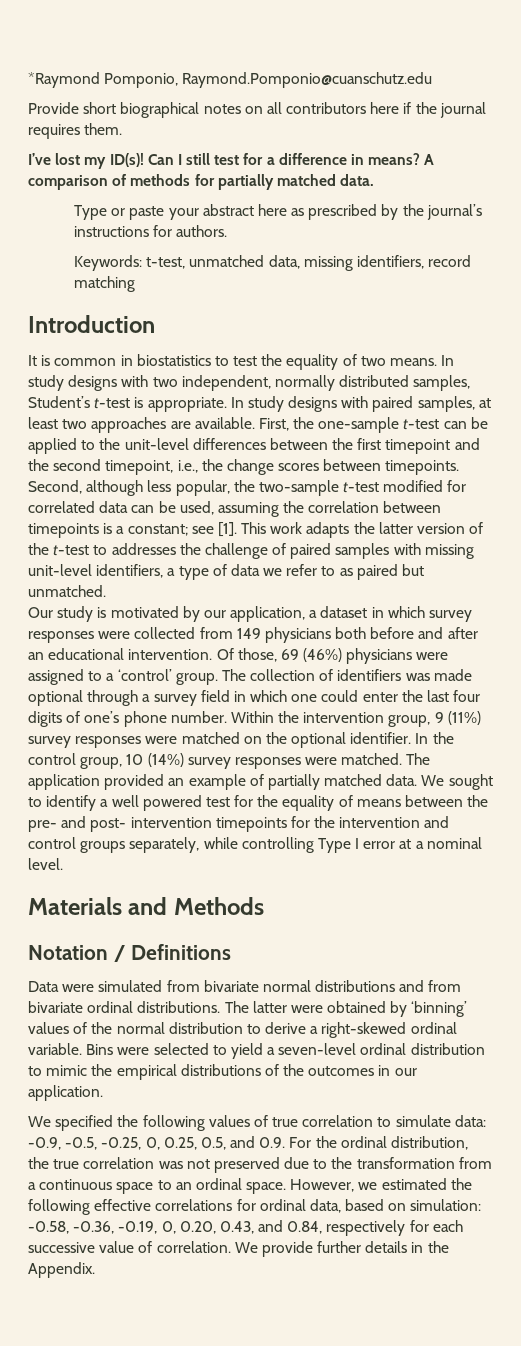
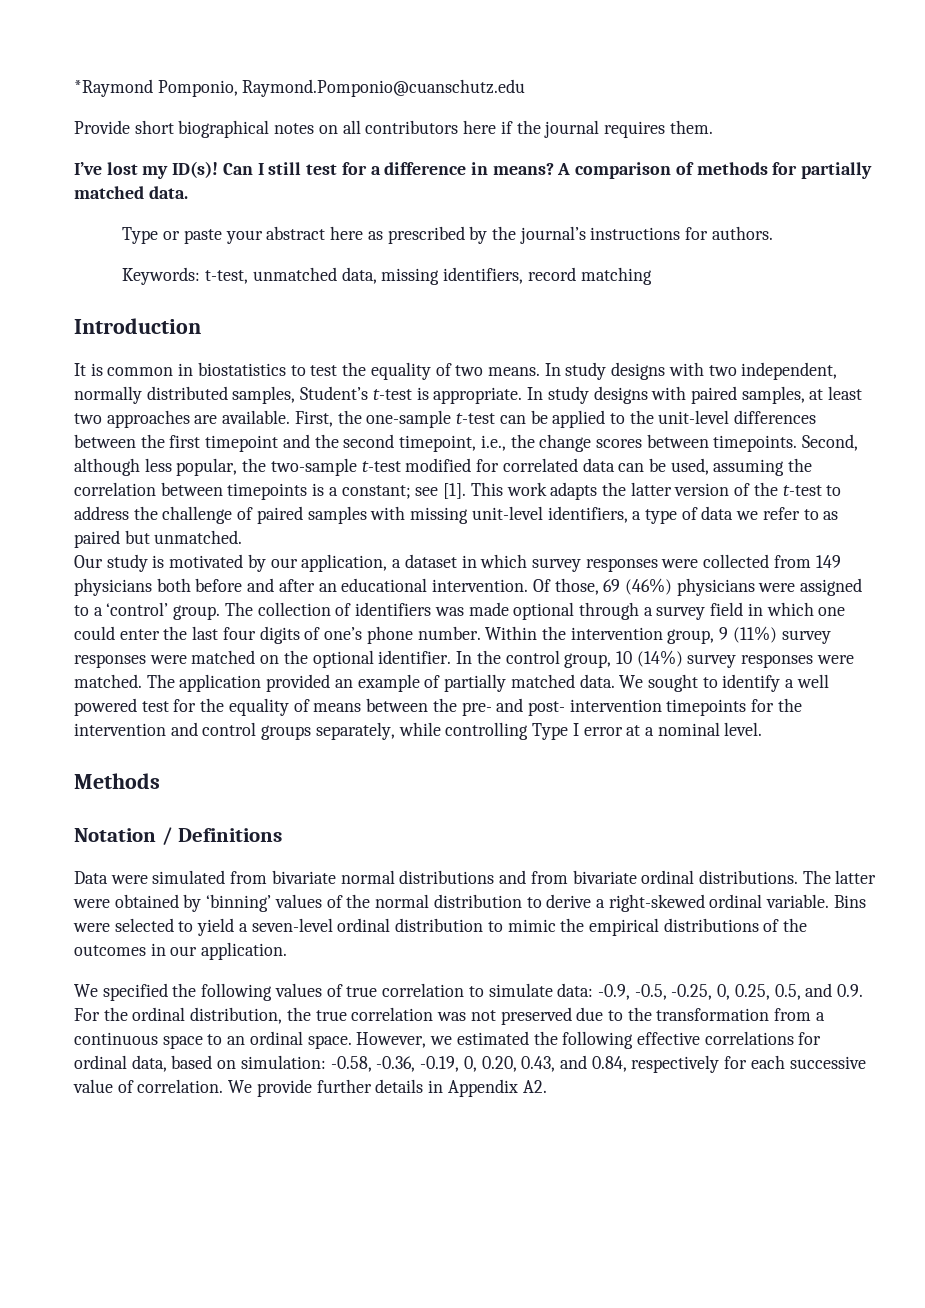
[111,543,176,555] addresses -> [74,506,129,520] address
[28,897,168,915] Materials and -> (763, 729) none
[427,1241,449,1253] [28,1262,95,1278] the Appendix. -> [447,1079,547,1097] Appendix A2.

